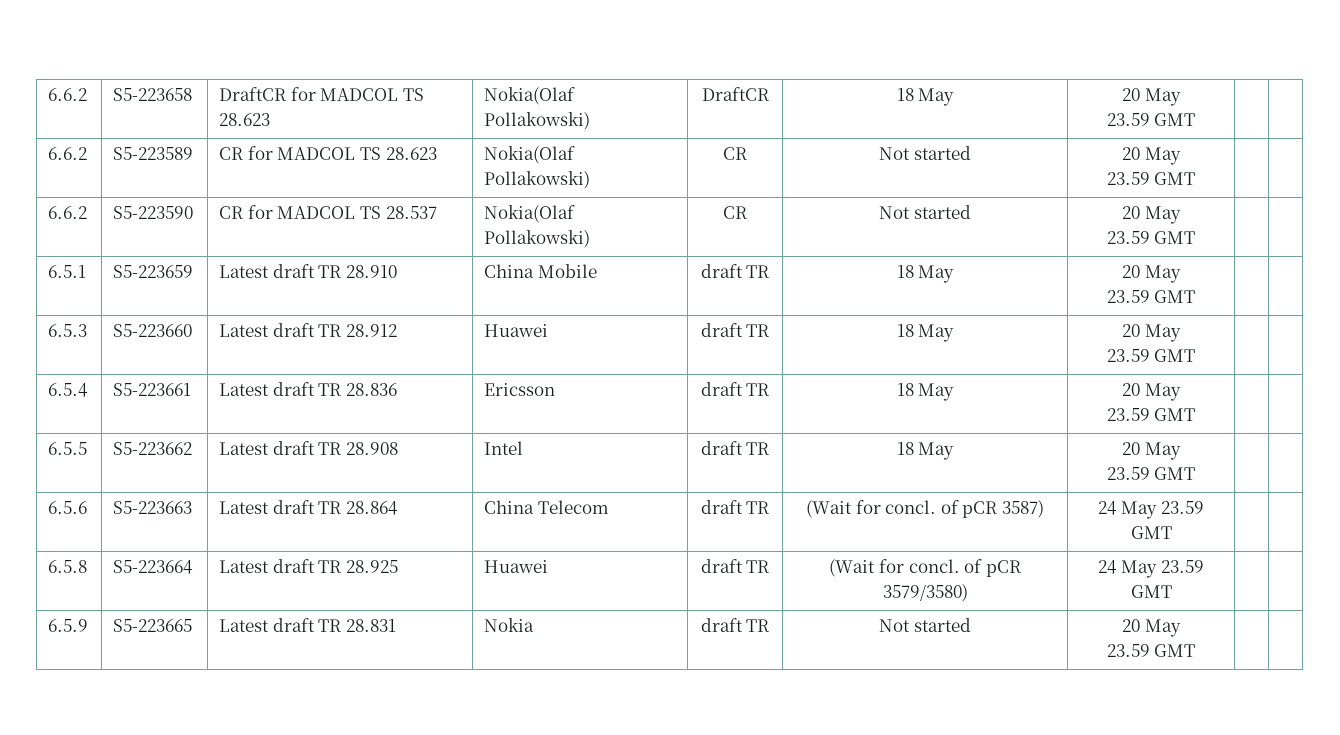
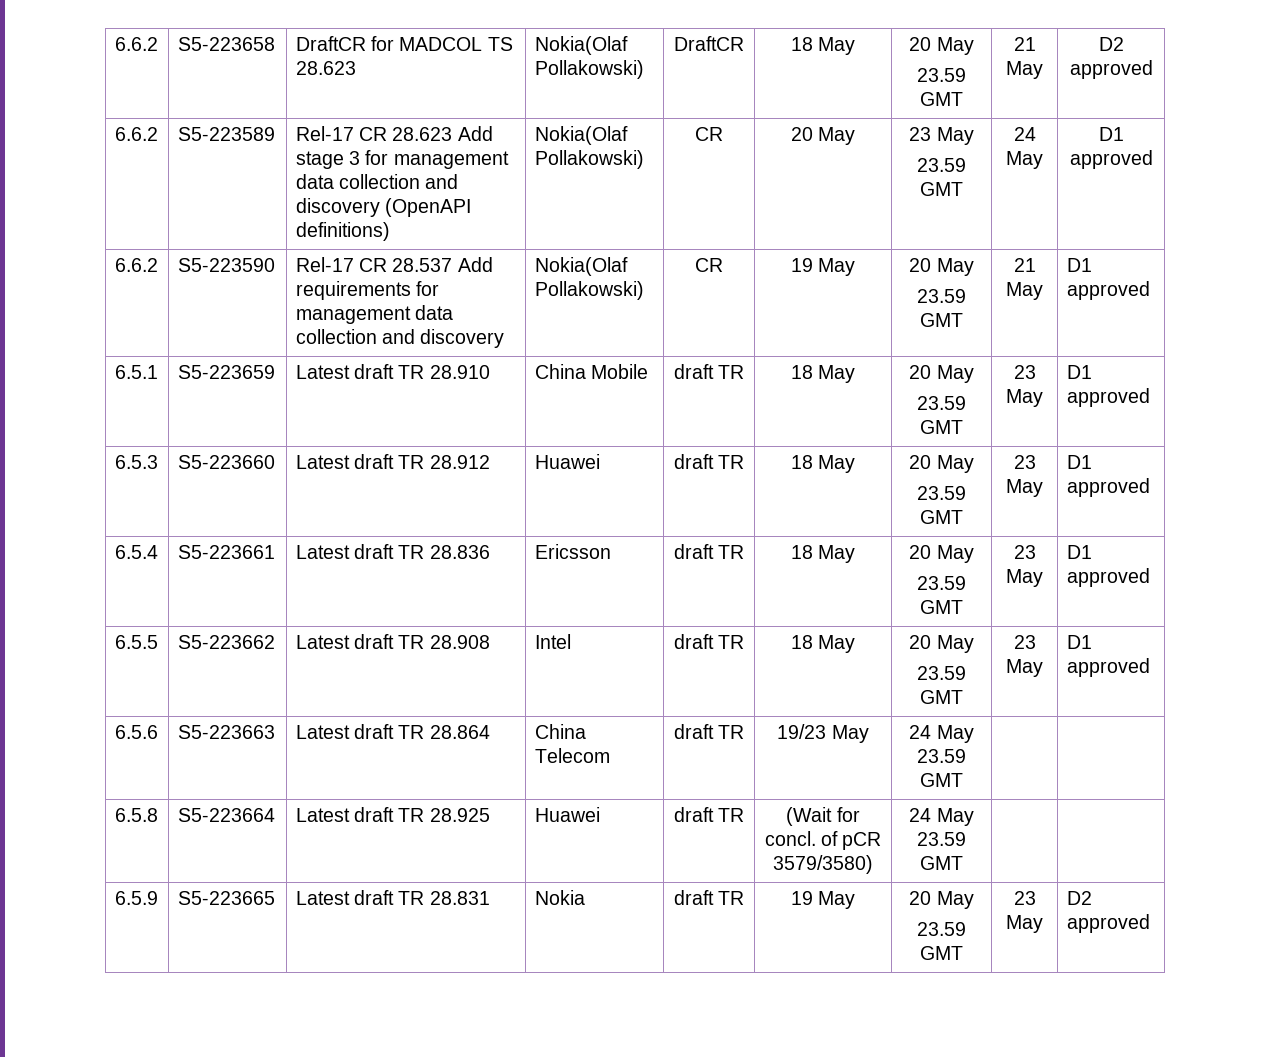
[48,147,88,160] [113,147,194,160] [219,146,437,160] [484,146,576,164] [484,171,591,189] [723,147,747,160] [879,146,971,160] [1122,147,1181,165] [1106,172,1196,185] [48,206,88,219] [113,206,194,219] [219,205,437,219] [484,205,576,223] [484,230,591,248] [723,206,747,219] [879,205,971,219] [1122,206,1181,224] [1106,231,1196,244] | // 6.6.2 | S5-223589 | CR for MADCOL TS 28.623 | Nokia(Olaf Pollakowski) | CR | Not started | 20 May // 23.59 GMT | | // 6.6.2 | S5-223590 | CR for MADCOL TS 28.537 | Nokia(Olaf Pollakowski) | CR | Not started | 20 May // 23.59 GMT | | -> [1013,37,1036,51] [1006,61,1043,79] [1098,37,1124,51] [1069,60,1153,79] [114,127,158,141] [177,127,275,141] [295,126,493,141] [295,150,509,169] [295,174,459,189] [295,198,472,217] [295,222,390,241] [534,126,628,145] [534,150,644,169] [695,127,723,141] [790,127,856,145] [909,127,974,145] [917,158,966,172] [920,182,963,196] [1013,127,1036,141] [1006,151,1043,169] [1098,127,1124,141] [1069,150,1153,169] [114,258,158,272] [177,258,275,272] [295,257,493,272] [295,281,440,300] [295,305,454,324] [295,329,505,348] [534,257,628,276] [534,281,644,300] [695,258,723,272] [790,258,856,276] [909,258,974,276] [917,289,966,303] [920,313,963,327] [1013,258,1036,272] [1006,282,1043,300] [1066,258,1092,272] [1066,281,1150,300] 21 May | D2 approved // 6.6.2 | S5-223589 | Rel-17 CR 28.623 Add stage 3 for management data collection and discovery (OpenAPI definitions) | Nokia(Olaf Pollakowski) | CR | 20 May | 23 May // 23.59 GMT | 24 May | D1 approved // 6.6.2 | S5-223590 | Rel-17 CR 28.537 Add requirements for management data collection and discovery | Nokia(Olaf Pollakowski) | CR | 19 May | 20 May // 23.59 GMT | 21 May | D1 approved
(1196, 296) | -> [1013,365,1036,379] [1006,389,1043,407] [1066,365,1092,379] [1066,388,1150,407] 23 May | D1 approved
(1196, 355) | -> [1013,455,1036,469] [1006,479,1043,497] [1066,455,1092,469] [1066,478,1150,497] 23 May | D1 approved
(1196, 414) | -> [1013,545,1036,559] [1006,569,1043,587] [1066,545,1092,559] [1066,568,1150,587] 23 May | D1 approved
(1196, 473) | -> [1013,635,1036,649] [1006,659,1043,677] [1066,635,1092,649] [1066,658,1150,677] 23 May | D1 approved
[806,500,1044,518] (Wait for concl. of pCR 3587) -> [777,724,869,743] 19/23 May
[879,618,971,632] [1122,619,1181,637] [1106,644,1196,657] Not started | 20 May // 23.59 GMT | | -> [790,891,856,909] [909,891,974,909] [917,922,966,936] [920,946,963,960] [1013,891,1036,905] [1006,915,1043,933] [1066,891,1092,905] [1066,914,1150,933] 19 May | 20 May // 23.59 GMT | 23 May | D2 approved

